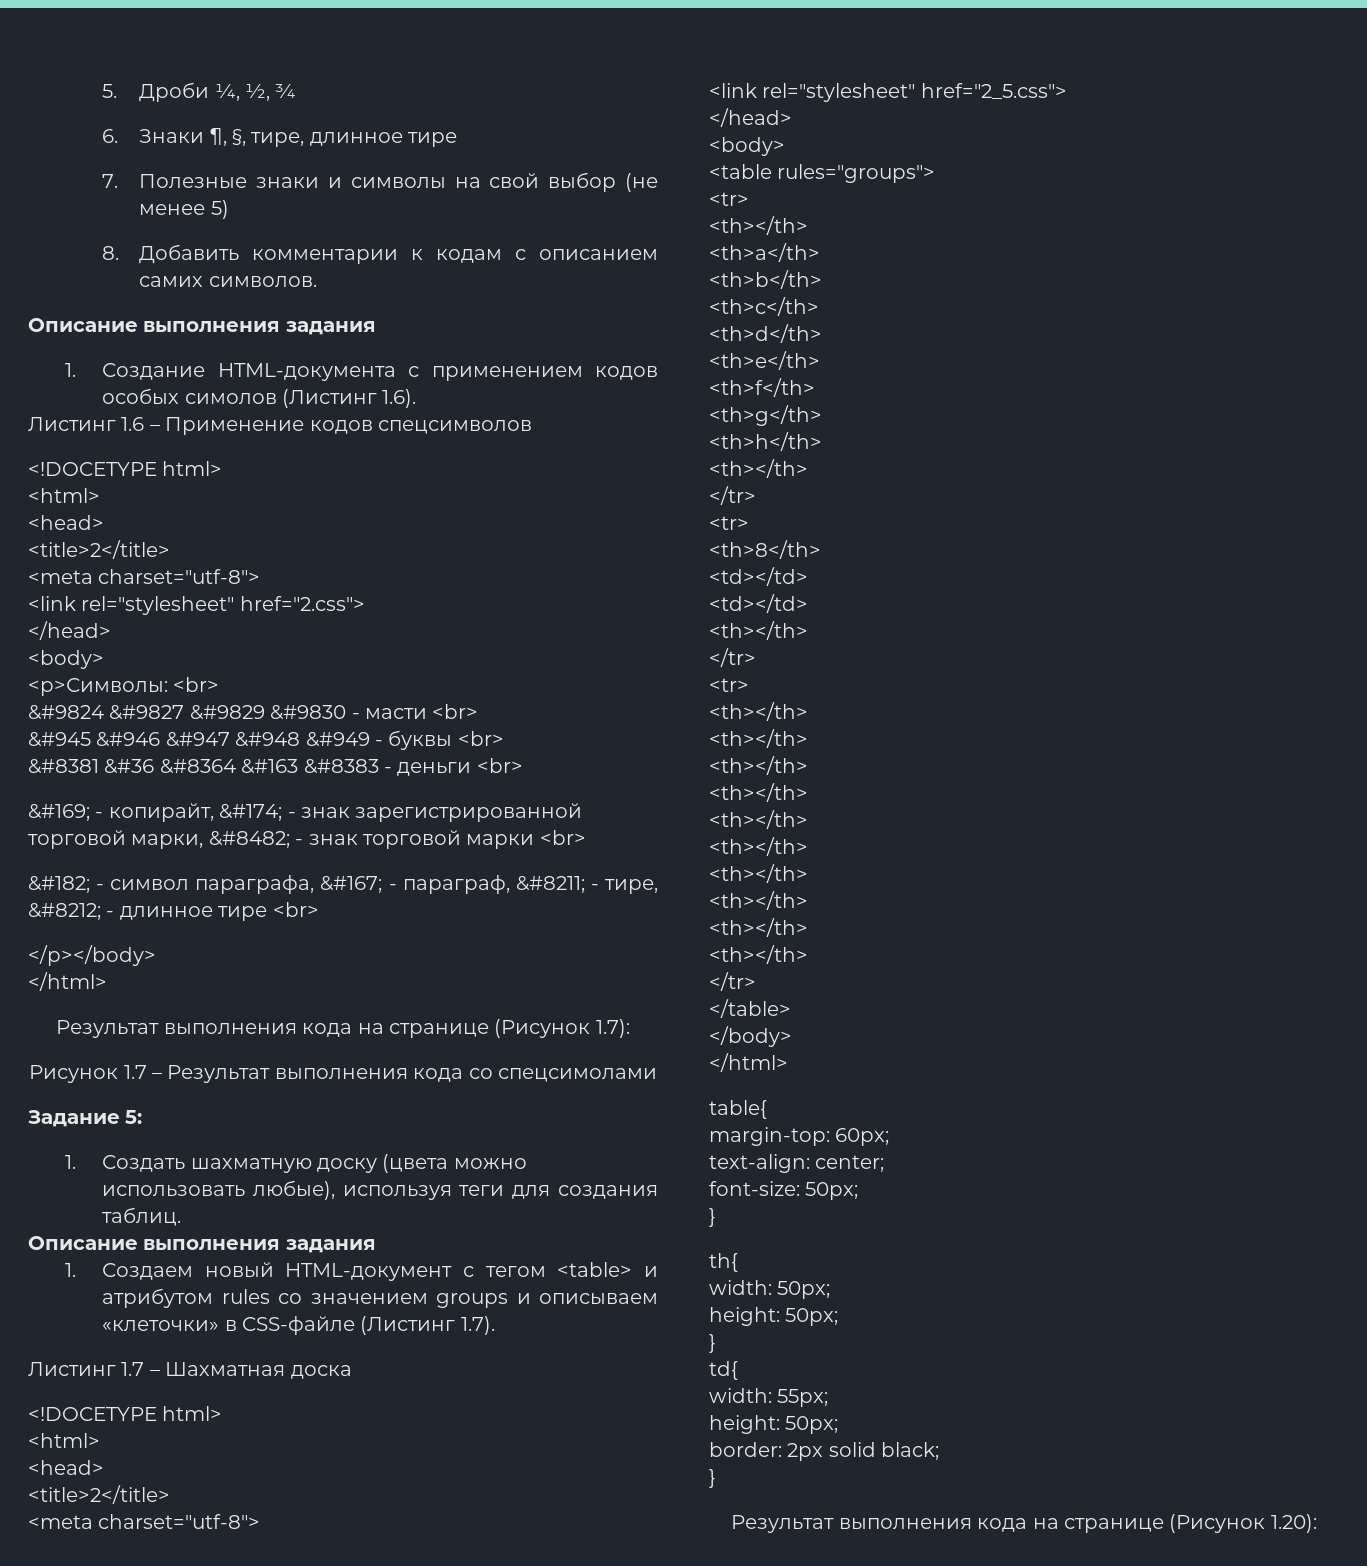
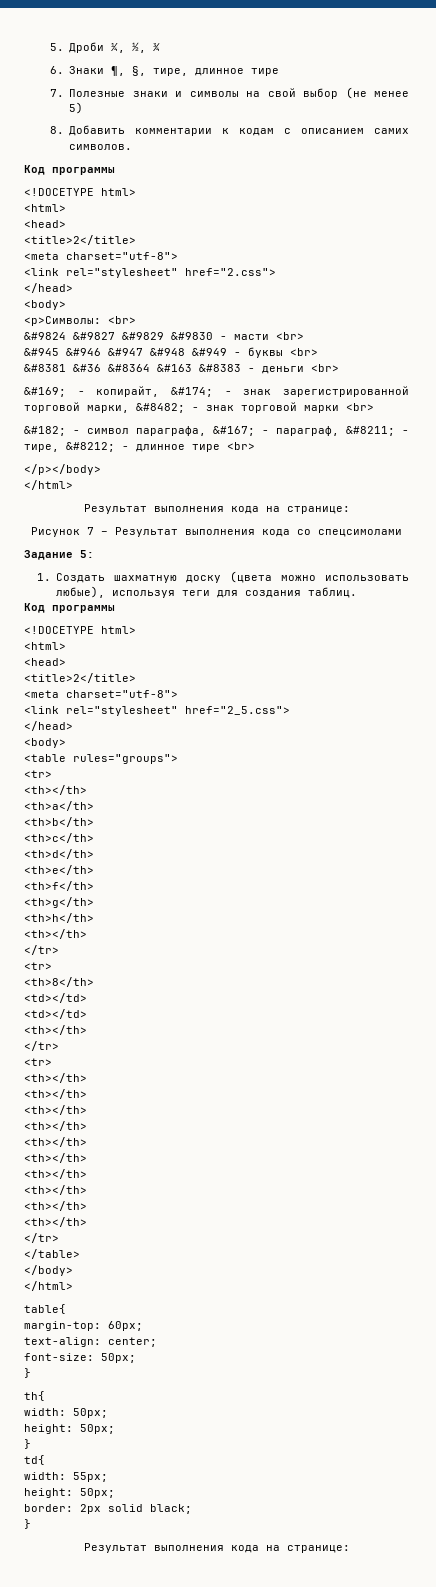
[28,318,376,335] [65,363,658,381] [102,388,417,408] [28,417,532,435] Описание выполнения задания // 1. Создание HTML-документа с применением кодов особых симолов (Листинг 1.6). // Листинг 1.6 – Применение кодов спецсимволов -> [24,165,115,175] Код программы
[388,1019,630,1038] странице (Рисунок 1.7): -> [286,506,350,514] странице:
[123,1065,147,1079] 1.7 -> [87,527,94,535] 7
[28,1236,376,1253] [65,1262,658,1281] [102,1288,658,1308] [102,1316,495,1335] [28,1362,352,1379] Описание выполнения задания // 1. Создаем новый HTML-документ с тегом <table> и атрибутом rules со значением groups и описываем «клеточки» в CSS-файле (Листинг 1.7). // Листинг 1.7 – Шахматная доска -> [24,603,115,613] Код программы
[1063,1514,1317,1533] странице (Рисунок 1.20): -> [286,1545,350,1553] странице:

